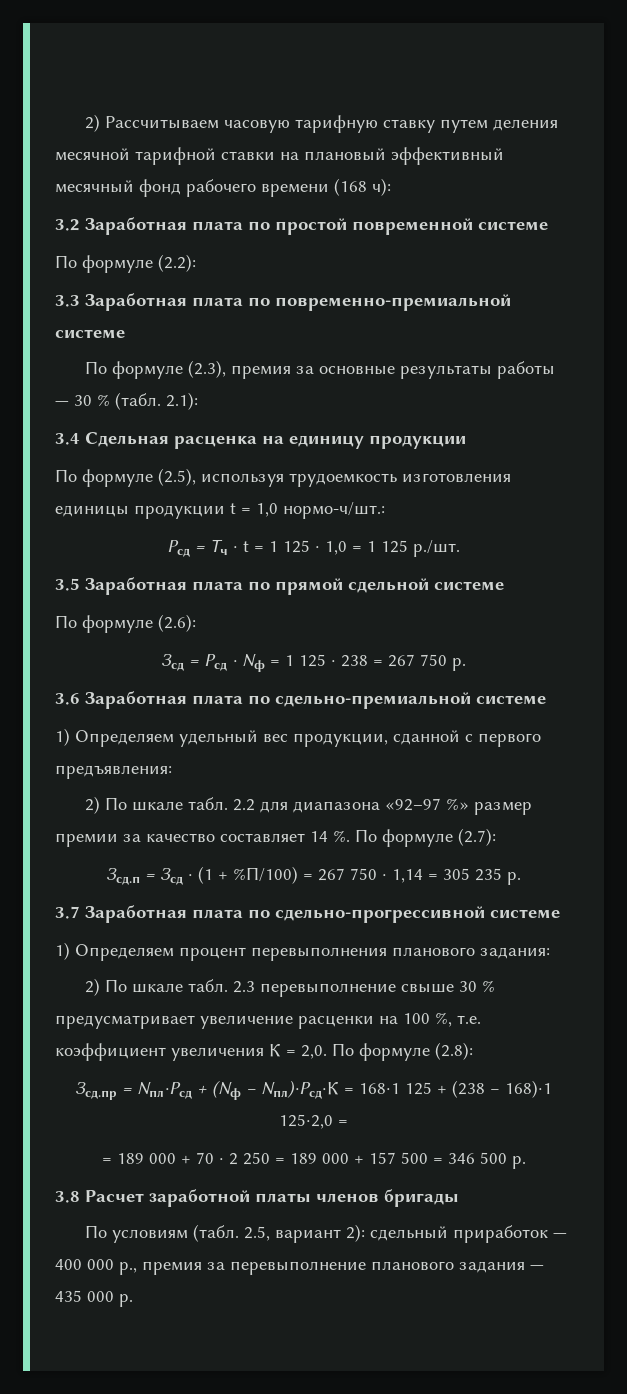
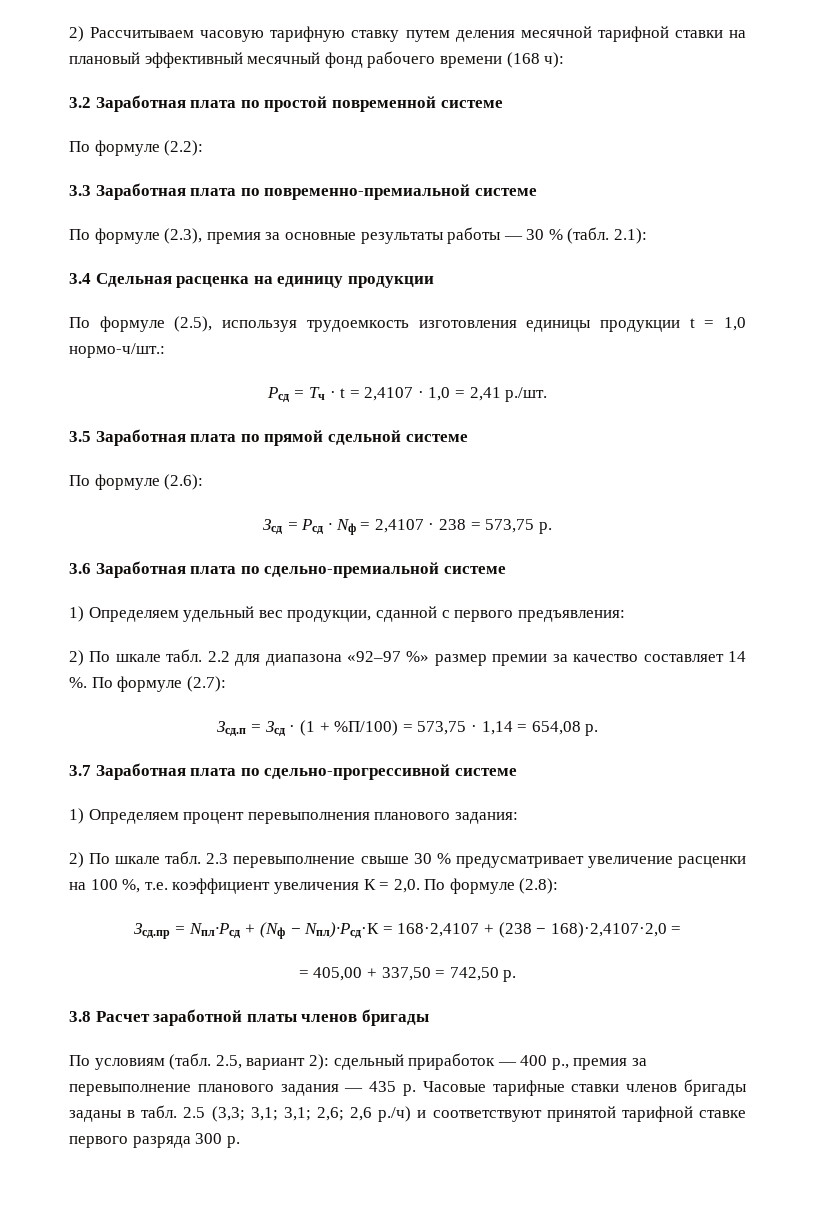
[269,540,310,553] 1 125 -> [364,387,414,401] 2,4107
[367,540,408,553] 1 125 -> [469,387,501,401] 2,41
[285,654,326,667] 1 125 -> [374,519,424,533] 2,4107
[388,654,447,667] 267 750 -> [485,519,535,533] 573,75
[318,868,377,881] 267 750 -> [417,721,467,735] 573,75
[443,868,502,881] 305 235 -> [531,721,581,735] 654,08
[359,1082,432,1095] 168·1 125 -> [397,923,480,937] 168·2,4107
[505,1080,552,1098] [279,1114,333,1129] 168)·1 125·2,0 -> [550,922,667,938] 168)·2,4107·2,0
[116,1152,507,1165] 189 000 + 70 · 2 250 = 189 000 + 157 500 = 346 500 -> [313,967,499,981] 405,00 + 337,50 = 742,50
[87,1259,114,1270] 000 -> (548, 1060) none
[87,1291,114,1302] 000 -> [403,1079,747,1096] [69,1105,746,1122] [69,1133,223,1148] р. Часовые тарифные ставки членов бригады заданы в табл. 2.5 (3,3; 3,1; 3,1; 2,6; 2,6 р./ч) и соответствуют принятой тарифной ставке первого разряда 300

